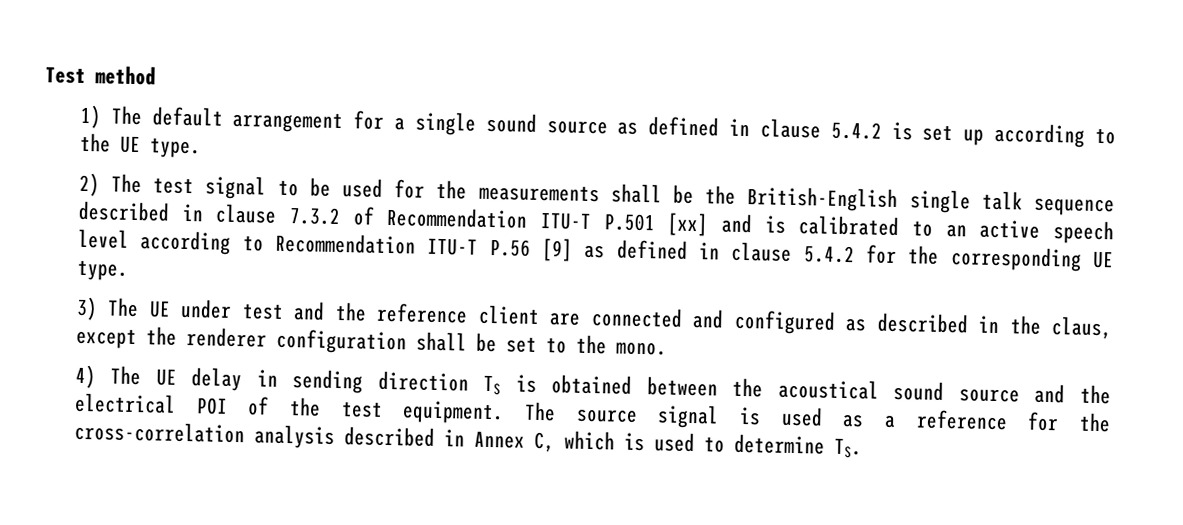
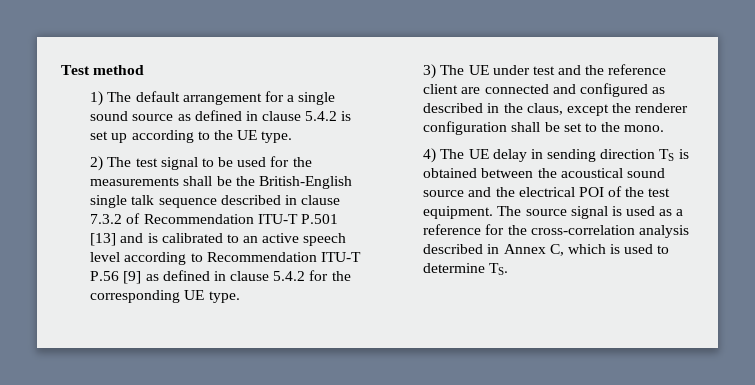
[667,212,709,237] [xx] -> [90,233,117,246] [13]

